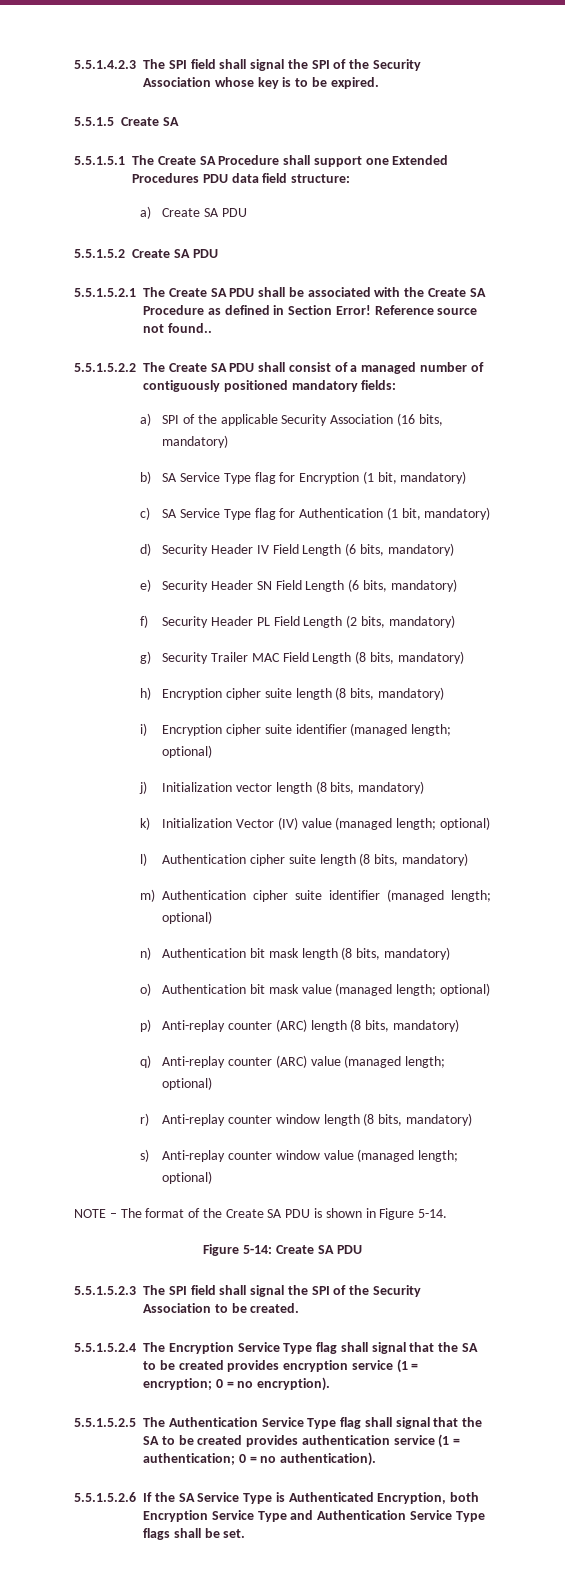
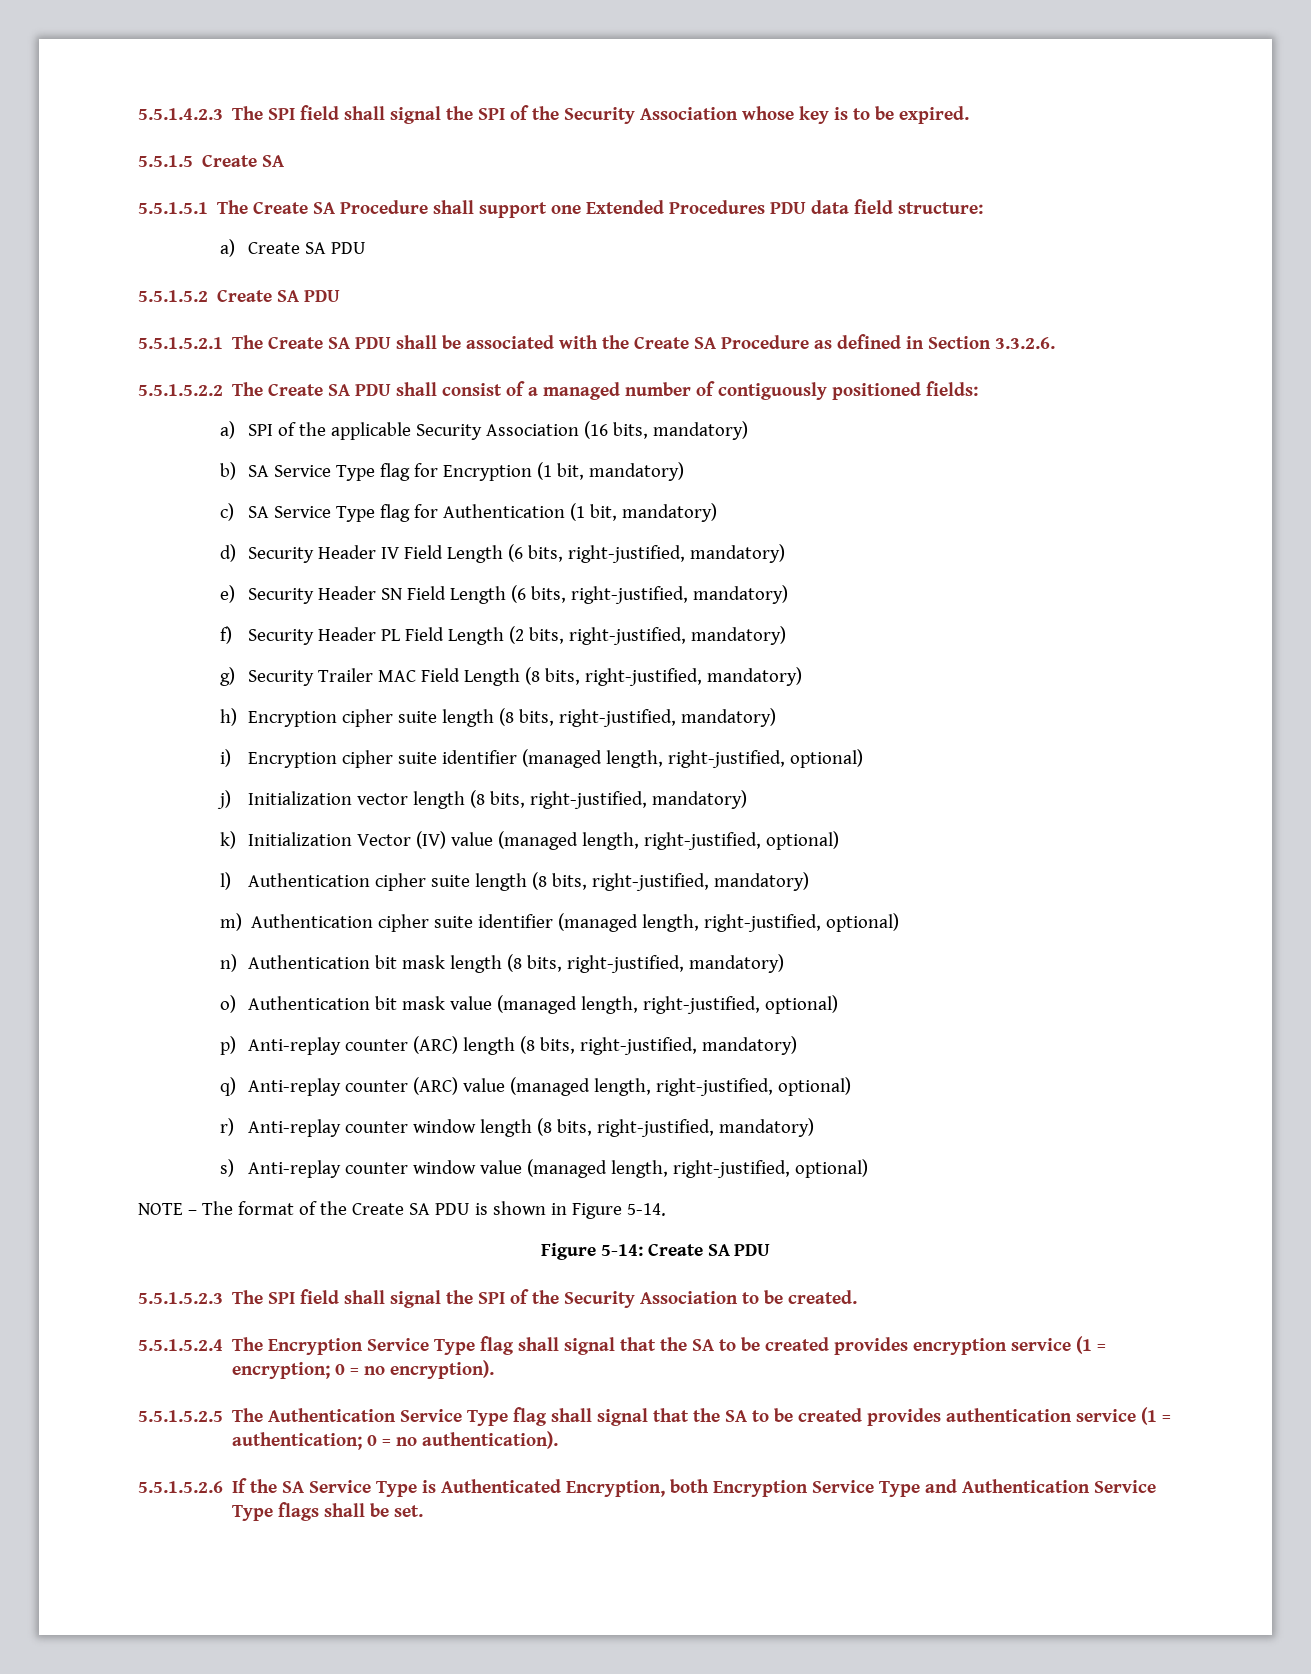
[335,305,478,315] [143,323,212,333] Error! Reference source not found.. -> [995,337,1056,349] 3.3.2.6.
[291,380,358,392] mandatory -> (922, 391) none
(384, 550) none -> [567,545,685,563] right-justified,
(387, 586) none -> [570,586,688,604] right-justified,
(385, 622) none -> [568,627,686,645] right-justified,
(394, 658) none -> [584,668,702,686] right-justified,
(375, 694) none -> [558,709,676,727] right-justified,
[411,724,452,736] length; -> [605,750,785,768] length, right-justified,
(355, 788) none -> [529,791,647,809] right-justified,
[396,818,437,830] length; -> [581,832,761,850] length, right-justified,
(399, 860) none -> [591,873,709,891] right-justified,
[451,890,492,902] length; -> [642,914,822,932] length, right-justified,
(381, 954) none -> [566,955,684,973] right-justified,
[396,984,437,996] length; -> [580,996,760,1014] length, right-justified,
(390, 1026) none -> [579,1037,697,1055] right-justified,
[405,1056,446,1068] length; -> [593,1078,773,1096] length, right-justified,
(403, 1120) none -> [596,1119,714,1137] right-justified,
[418,1150,459,1162] length; -> [610,1160,790,1178] length, right-justified,

